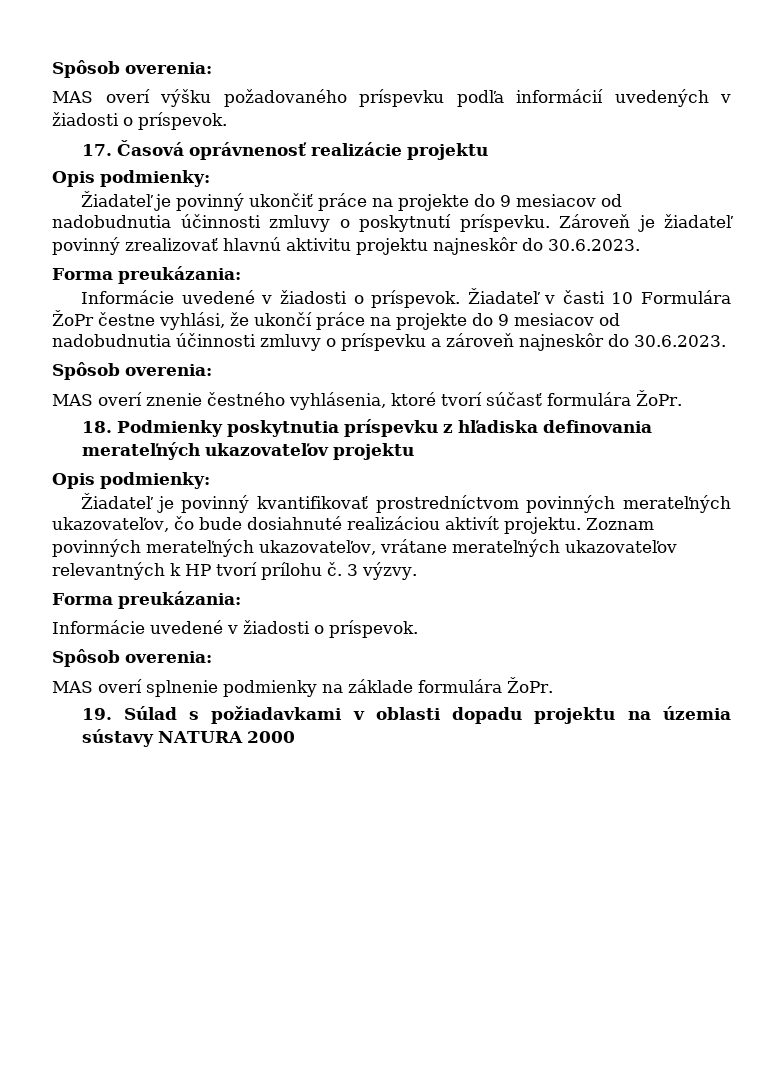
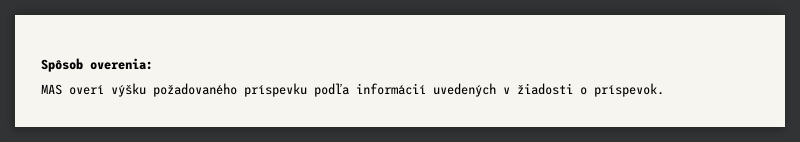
[81,140,488,160] [52,170,210,187] [81,191,623,211] [52,214,734,232] [52,237,640,255] [52,266,241,284] [81,288,732,308] [52,310,620,330] [52,333,726,351] [52,362,212,380] [52,390,682,410] [81,419,652,437] [81,442,414,460] [52,472,210,489] [81,493,731,513] [52,516,654,534] [52,539,677,557] [52,562,417,580] [52,591,241,609] [52,620,418,638] [52,649,212,667] [52,677,553,697] [81,706,731,724] [81,729,295,747] // 17. Časová oprávnenosť realizácie projektu // Opis podmienky: // Žiadateľ je povinný ukončiť práce na projekte do 9 mesiacov od nadobudnutia účinnosti zmluvy o poskytnutí príspevku. Zároveň je žiadateľ povinný zrealizovať hlavnú aktivitu projektu najneskôr do 30.6.2023. // Forma preukázania: // Informácie uvedené v žiadosti o príspevok. Žiadateľ v časti 10 Formulára ŽoPr čestne vyhlási, že ukončí práce na projekte do 9 mesiacov od nadobudnutia účinnosti zmluvy o príspevku a zároveň najneskôr do 30.6.2023. // Spôsob overenia: // MAS overí znenie čestného vyhlásenia, ktoré tvorí súčasť formulára ŽoPr. // 18. Podmienky poskytnutia príspevku z hľadiska definovania merateľných ukazovateľov projektu // Opis podmienky: // Žiadateľ je povinný kvantifikovať prostredníctvom povinných merateľných ukazovateľov, čo bude dosiahnuté realizáciou aktivít projektu. Zoznam povinných merateľných ukazovateľov, vrátane merateľných ukazovateľov relevantných k HP tvorí prílohu č. 3 výzvy. // Forma preukázania: // Informácie uvedené v žiadosti o príspevok. // Spôsob overenia: // MAS overí splnenie podmienky na základe formulára ŽoPr. // 19. Súlad s požiadavkami v oblasti dopadu projektu na územia sústavy NATURA 2000 -> (664, 90) none

